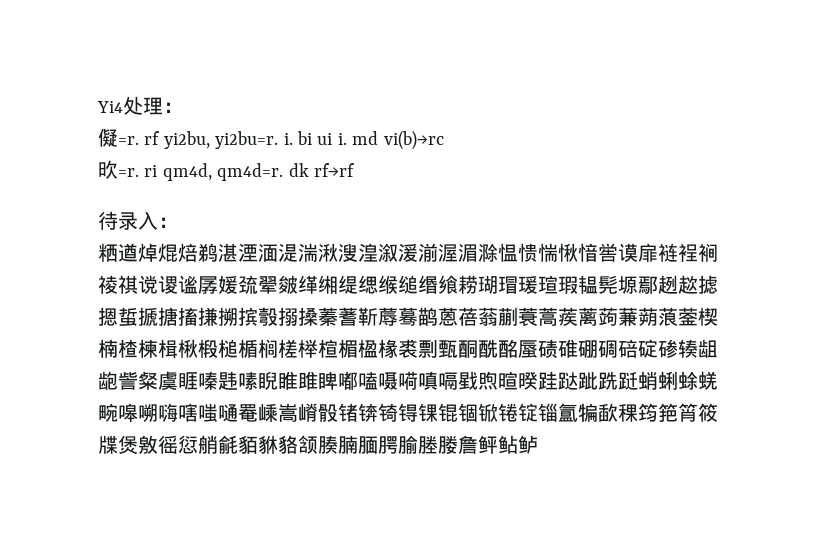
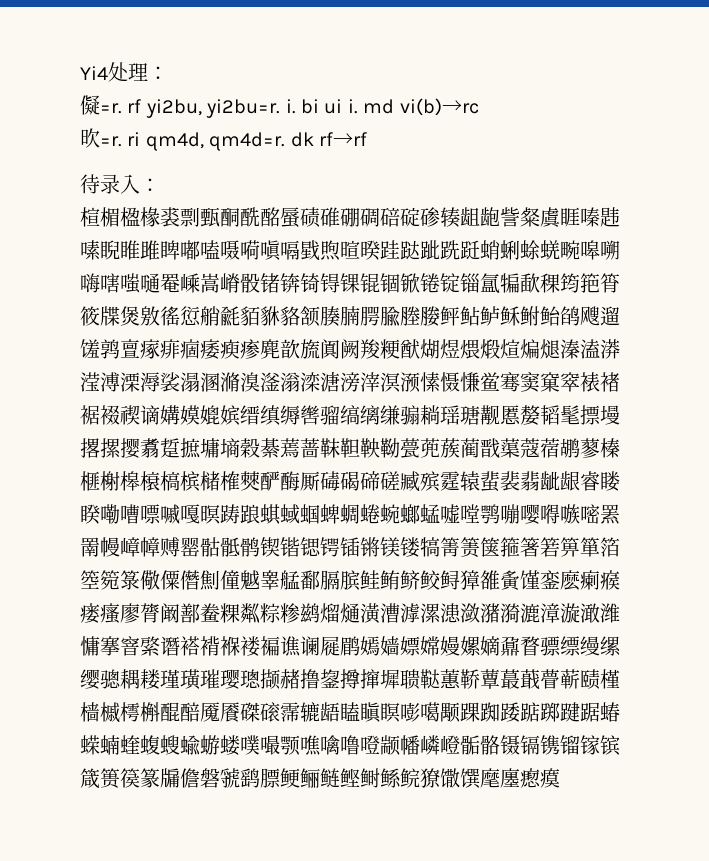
[98,243,718,262] [98,275,718,294] [98,307,718,326] [98,339,318,359] 粞遒焯焜焙鹈湛湮湎湜湍湫溲湟溆湲湔渥湄滁愠愦惴愀愔喾谟扉裢裎裥祾祺谠谡谧孱媛巯翚皴缂缃缇缌缑缒缗飨耢瑚瑁瑗瑄瑕韫髡塬鄢趔趑摅摁蜇搋搪搐搛搠摈彀搦搡蓁蓍靳蓐蓦鹋蒽蓓蓊蒯蓑蒿蒺蓠蒟蒹蒴蒗蓥楔楠楂楝楫楸椴槌楯榈槎榉 -> (160, 185) none
[358,436,378,454] 腼 -> (360, 316) none
[458,435,538,454] 詹鲆鲇鲈 -> [440,306,620,326] [80,339,620,359] [80,372,620,393] [80,405,620,426] [80,438,620,459] [80,471,620,492] [80,504,620,525] [80,537,620,558] [80,570,620,591] [80,603,620,624] [80,636,621,657] [80,669,620,690] [80,702,620,723] [80,735,620,756] [80,768,560,789] 鲆鲇鲈稣鲋鲐鹐飕遛馐鹑亶瘃痱痼痿瘐瘆麂歆旒阗阙羧粳猷煳煜煨煅煊煸煺溱溘漭滢溥溧溽裟溻溷滫溴滏滃滦溏滂滓溟滪愫慑慊鲎骞窦窠窣裱褚裾裰禊谪媾嫫媲嫔缙缜缛辔骝缟缡缣骟耥瑶瑭觏慝嫠韬髦摽墁撂摞撄翥踅摭墉墒榖綦蔫蔷靺靼鞅靿甍蔸蔟蔺戬蕖蔻蓿鹕蓼榛榧榭槔榱槁槟槠榷僰酽酶厮碡碣碲磋臧殡霆辕蜚裴翡龇龈睿䁖睽嘞嘈嘌嘁嘎暝踌踉蜞蜮蝈蜱蜩蜷蜿螂蜢嘘嘡鹗嘣嘤嘚嗾嘧罴罱幔嶂幛赙罂骷骶鹘锲锴锶锷锸锵镁镂犒箐箦箧箍箸箬箅箪箔箜箢箓儆僳僭劁僮魆睾艋鄱膈膑鲑鲔鲚鲛鲟獐雒夤馑銮麽瘌瘊瘘瘙廖膂阚鄯鲞粿粼粽糁鹚熘熥潢漕滹漯漶潋潴漪漉漳漩澉潍慵搴窨綮谮褡褙褓褛褊谯谰屣鹛嫣嫱嫖嫦嫚嫘嫡鼐瞀骠缥缦缧缨骢耦耧瑾璜璀璎璁撷赭撸鋆撙撺墀聩鞑蕙鞒蕈蕞蕺瞢蕲赜槿樯槭樗槲醌醅魇餍磔磙霈辘龉瞌瞋瞑嘭噶颙踝踟踒踮踯踺踞蝽蝾蝻蝰蝮螋蝓蝣蝼噗嘬颚噍噙噜噔颛幡嶙嶝骺骼镊镉镌镏镓镔箴篑篌篆牖儋磐虢鹞膘鲠鲡鲢鲣鲥鲧鲩獠馓馔麾廛瘛瘼

